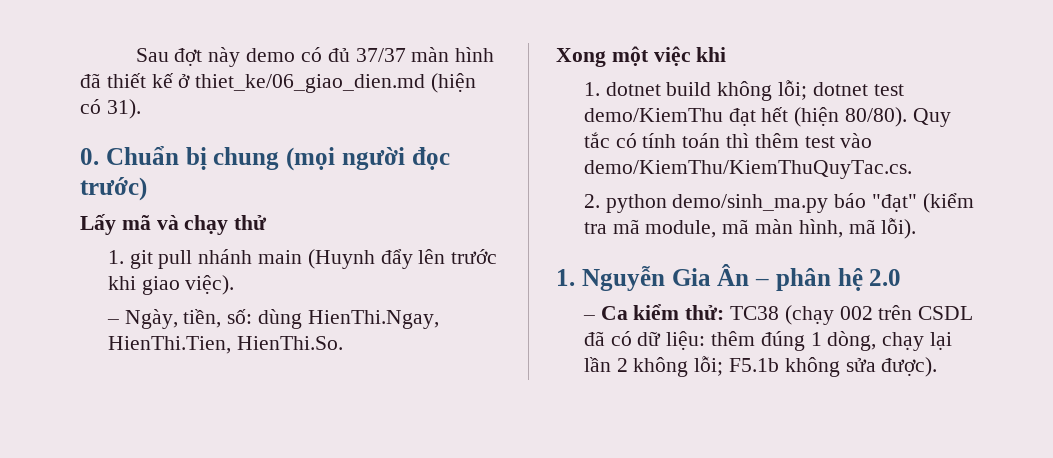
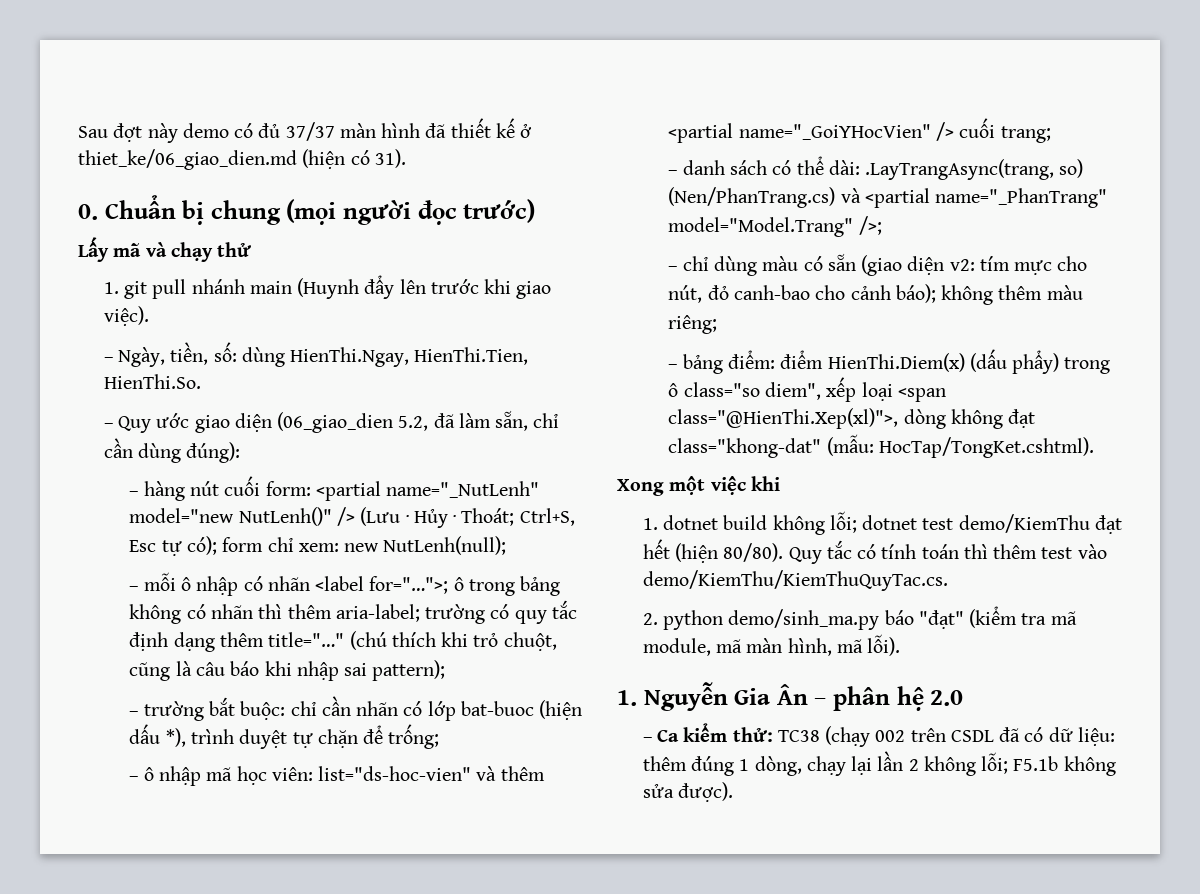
(343, 343) none -> [103,410,560,433] [103,438,241,463] [129,476,540,501] [129,507,575,528] [129,536,507,556] [129,572,561,596] [129,600,577,624] [129,631,557,652] [129,660,446,681] [129,696,583,721] [129,724,440,749] [129,766,545,786] [668,118,1051,143] [668,156,1084,180] [668,187,1108,208] [668,216,882,237] [668,253,1088,276] [668,284,1083,305] [668,315,718,334] [668,349,1111,374] [668,377,946,402] [668,408,1036,429] [668,434,1094,458] // – Quy ước giao diện (06_giao_dien 5.2, đã làm sẵn, chỉ cần dùng đúng): // – hàng nút cuối form: <partial name="_NutLenh" model="new NutLenh()" /> (Lưu · Hủy · Thoát; Ctrl+S, Esc tự có); form chỉ xem: new NutLenh(null); // – mỗi ô nhập có nhãn <label for="…">; ô trong bảng không có nhãn thì thêm aria-label; trường có quy tắc định dạng thêm title="…" (chú thích khi trỏ chuột, cũng là câu báo khi nhập sai pattern); // – trường bắt buộc: chỉ cần nhãn có lớp bat-buoc (hiện dấu *), trình duyệt tự chặn để trống; // – ô nhập mã học viên: list="ds-hoc-vien" và thêm <partial name="_GoiYHocVien" /> cuối trang; // – danh sách có thể dài: .LayTrangAsync(trang, so) (Nen/PhanTrang.cs) và <partial name="_PhanTrang" model="Model.Trang" />; // – chỉ dùng màu có sẵn (giao diện v2: tím mực cho nút, đỏ canh-bao cho cảnh báo); không thêm màu riêng; // – bảng điểm: điểm HienThi.Diem(x) (dấu phẩy) trong ô class="so diem", xếp loại <span class="@HienThi.Xep(xl)">, dòng không đạt class="khong-dat" (mẫu: HocTap/TongKet.cshtml).

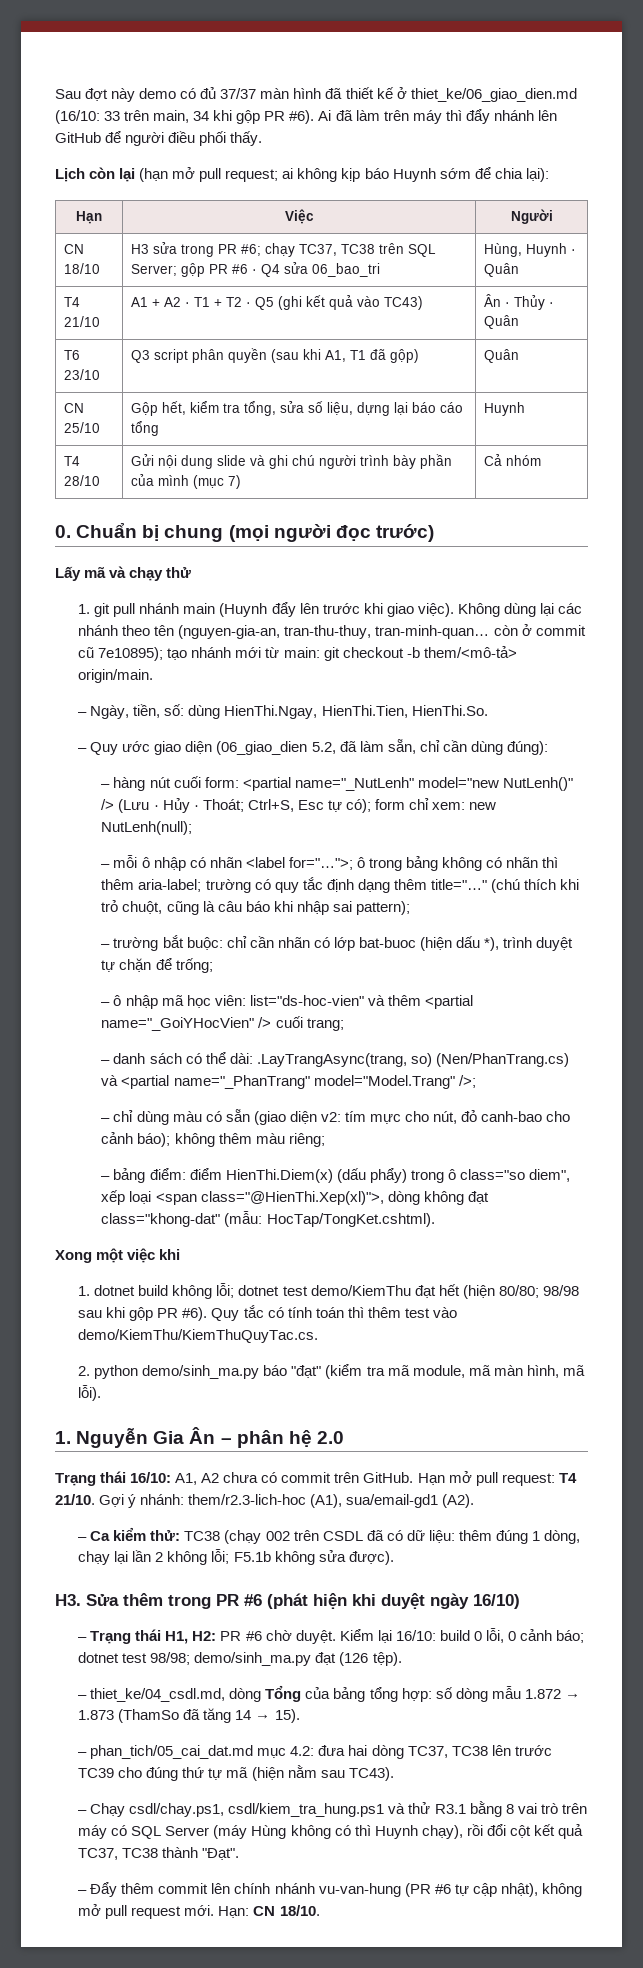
[302,149,406,169] (hiện có 31). -> [55,109,557,124] [55,131,263,146] [55,167,549,182] [76,211,102,224] [284,209,314,224] [510,209,553,224] [64,244,85,254] [64,263,101,274] [131,242,437,257] [131,262,381,277] [484,243,577,257] [484,263,520,277] [64,297,81,307] [64,316,101,327] [131,295,424,310] [484,294,555,310] [484,315,520,329] [64,350,81,360] [64,369,101,380] [131,348,420,363] [484,349,520,363] [64,403,85,413] [64,422,101,433] [131,401,464,416] [131,421,160,436] [484,402,526,416] [64,456,81,466] [64,475,101,486] [131,454,453,469] [131,474,242,489] [484,454,542,466] (16/10: 33 trên main, 34 khi gộp PR #6). Ai đã làm trên máy thì đẩy nhánh lên GitHub để người điều phối thấy. // Lịch còn lại (hạn mở pull request; ai không kịp báo Huynh sớm để chia lại): // Hạn | Việc | Người // CN 18/10 | H3 sửa trong PR #6; chạy TC37, TC38 trên SQL Server; gộp PR #6 · Q4 sửa 06_bao_tri | Hùng, Huynh · Quân // T4 21/10 | A1 + A2 · T1 + T2 · Q5 (ghi kết quả vào TC43) | Ân · Thủy · Quân // T6 23/10 | Q3 script phân quyền (sau khi A1, T1 đã gộp) | Quân // CN 25/10 | Gộp hết, kiểm tra tổng, sửa số liệu, dựng lại báo cáo tổng | Huynh // T4 28/10 | Gửi nội dung slide và ghi chú người trình bày phần của mình (mục 7) | Cả nhóm
(149, 316) none -> [457,603,582,617] [78,624,586,639] [78,646,517,661] [78,669,154,683] Không dùng lại các nhánh theo tên (nguyen-gia-an, tran-thu-thuy, tran-minh-quan… còn ở commit cũ 7e10895); tạo nhánh mới từ main: git checkout -b them/<mô-tả> origin/main.
[723,543,784,562] 80/80). -> [498,1285,579,1298] [78,1307,208,1321] 80/80; 98/98 sau khi gộp PR #6).
(964, 698) none -> [55,1471,577,1486] [55,1494,475,1508] // Trạng thái 16/10: A1, A2 chưa có commit trên GitHub. Hạn mở pull request: T4 21/10. Gợi ý nhánh: them/r2.3-lich-hoc (A1), sua/email-gd1 (A2).
(733, 792) none -> [55,1593,520,1609] [78,1628,585,1644] [78,1652,402,1666] [78,1685,580,1702] [78,1708,300,1723] [78,1745,552,1759] [78,1765,394,1781] [78,1801,587,1817] [78,1824,583,1839] [78,1847,240,1860] [78,1882,582,1897] [78,1904,320,1919] // H3. Sửa thêm trong PR #6 (phát hiện khi duyệt ngày 16/10) // – Trạng thái H1, H2: PR #6 chờ duyệt. Kiểm lại 16/10: build 0 lỗi, 0 cảnh báo; dotnet test 98/98; demo/sinh_ma.py đạt (126 tệp). // – thiet_ke/04_csdl.md, dòng Tổng của bảng tổng hợp: số dòng mẫu 1.872 → 1.873 (ThamSo đã tăng 14 → 15). // – phan_tich/05_cai_dat.md mục 4.2: đưa hai dòng TC37, TC38 lên trước TC39 cho đúng thứ tự mã (hiện nằm sau TC43). // – Chạy csdl/chay.ps1, csdl/kiem_tra_hung.ps1 và thử R3.1 bằng 8 vai trò trên máy có SQL Server (máy Hùng không có thì Huynh chạy), rồi đổi cột kết quả TC37, TC38 thành "Đạt". // – Đẩy thêm commit lên chính nhánh vu-van-hung (PR #6 tự cập nhật), không mở pull request mới. Hạn: CN 18/10.

